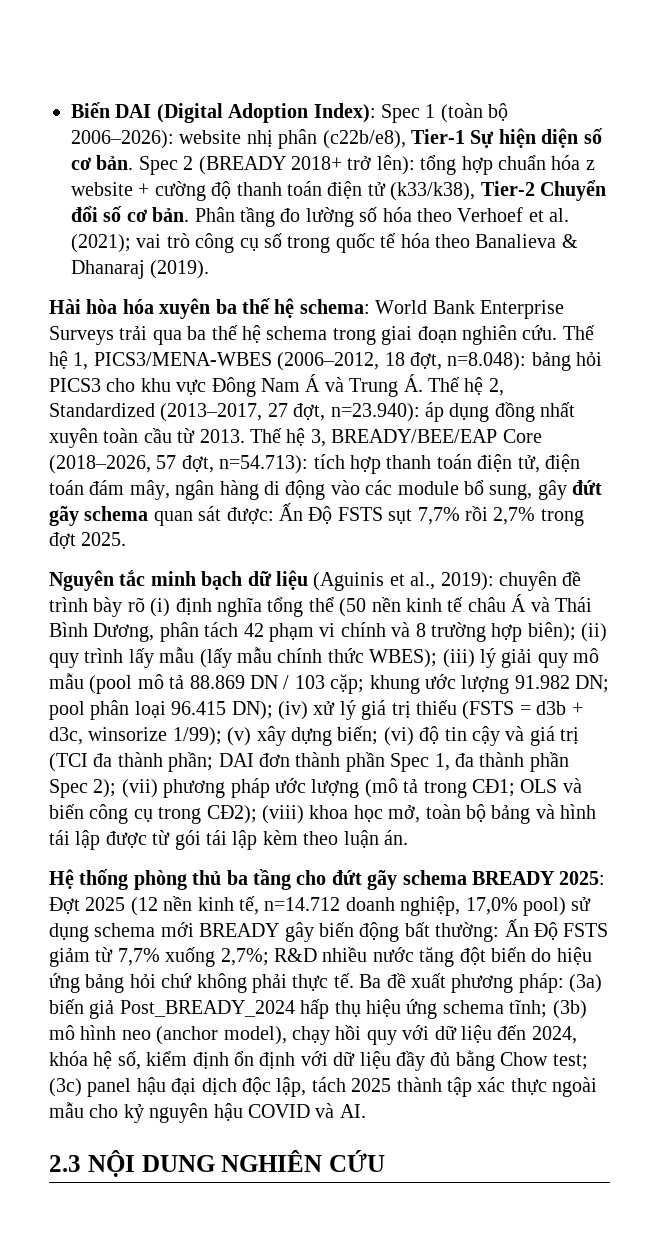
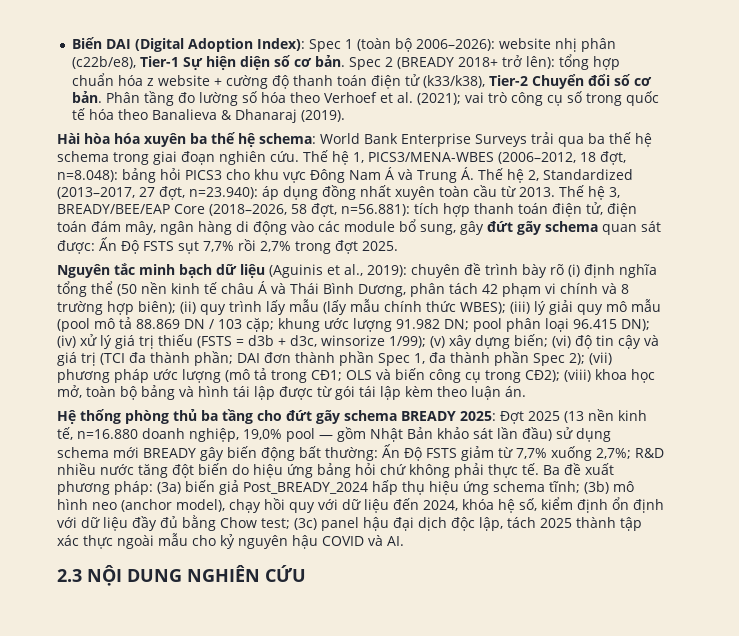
[156,455,309,474] 57 đợt, n=54.713): -> [291,203,410,217] 58 đợt, n=56.881):
[130,897,158,916] (12 -> [564,411,584,423] (13
[264,897,341,911] n=14.712 -> [77,429,138,439] n=16.880
[465,897,566,916] 17,0% pool) -> [243,427,552,442] 19,0% pool — gồm Nhật Bản khảo sát lần đầu)

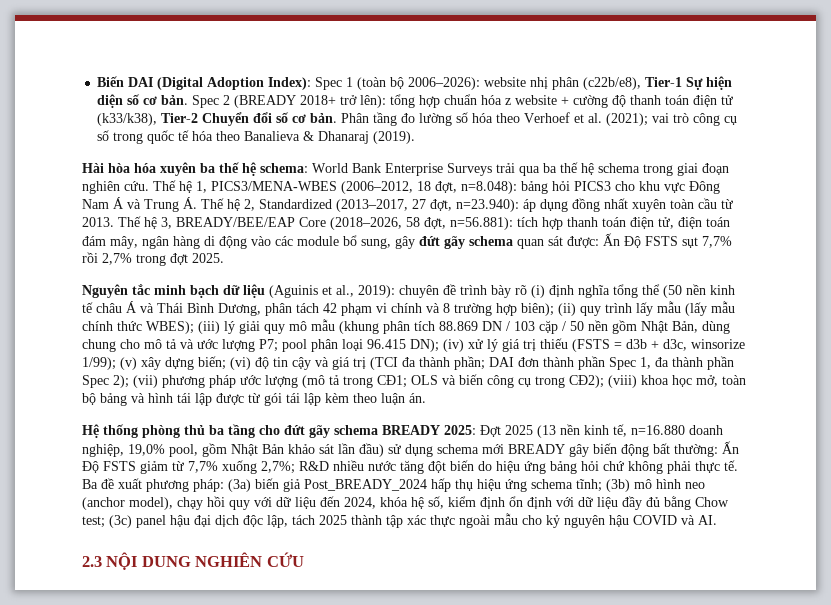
[57,317,132,332] (pool mô tả -> [339,321,435,334] (khung phân tích
[246,318,469,332] cặp; khung ước lượng 91.982 DN; -> [539,320,730,334] [82,339,278,352] cặp / 50 nền gồm Nhật Bản, dùng chung cho mô tả và ước lượng P7;
[286,428,333,442] pool — -> [169,444,198,457] pool,

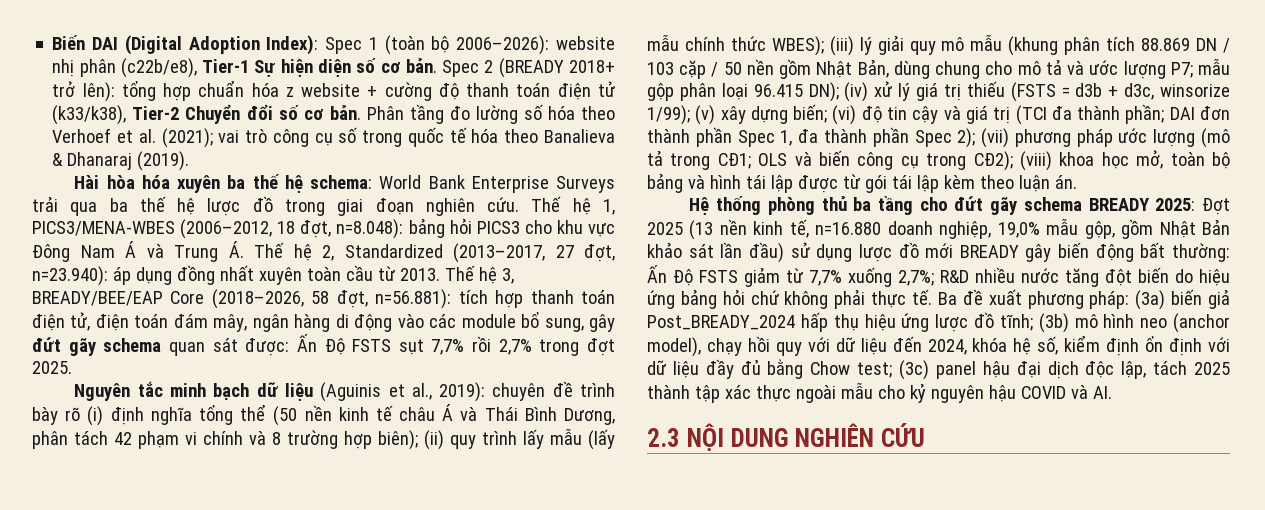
[598,163,640,173] schema -> [207,196,273,216] lược đồ
[282,339,307,352] pool -> [1198,58,1231,75] [647,83,674,101] mẫu gộp
[169,444,198,457] pool, -> [1046,218,1115,239] mẫu gộp,
[437,444,479,454] schema -> [858,242,919,262] lược đồ
[531,479,573,489] schema -> [935,312,994,332] lược đồ

